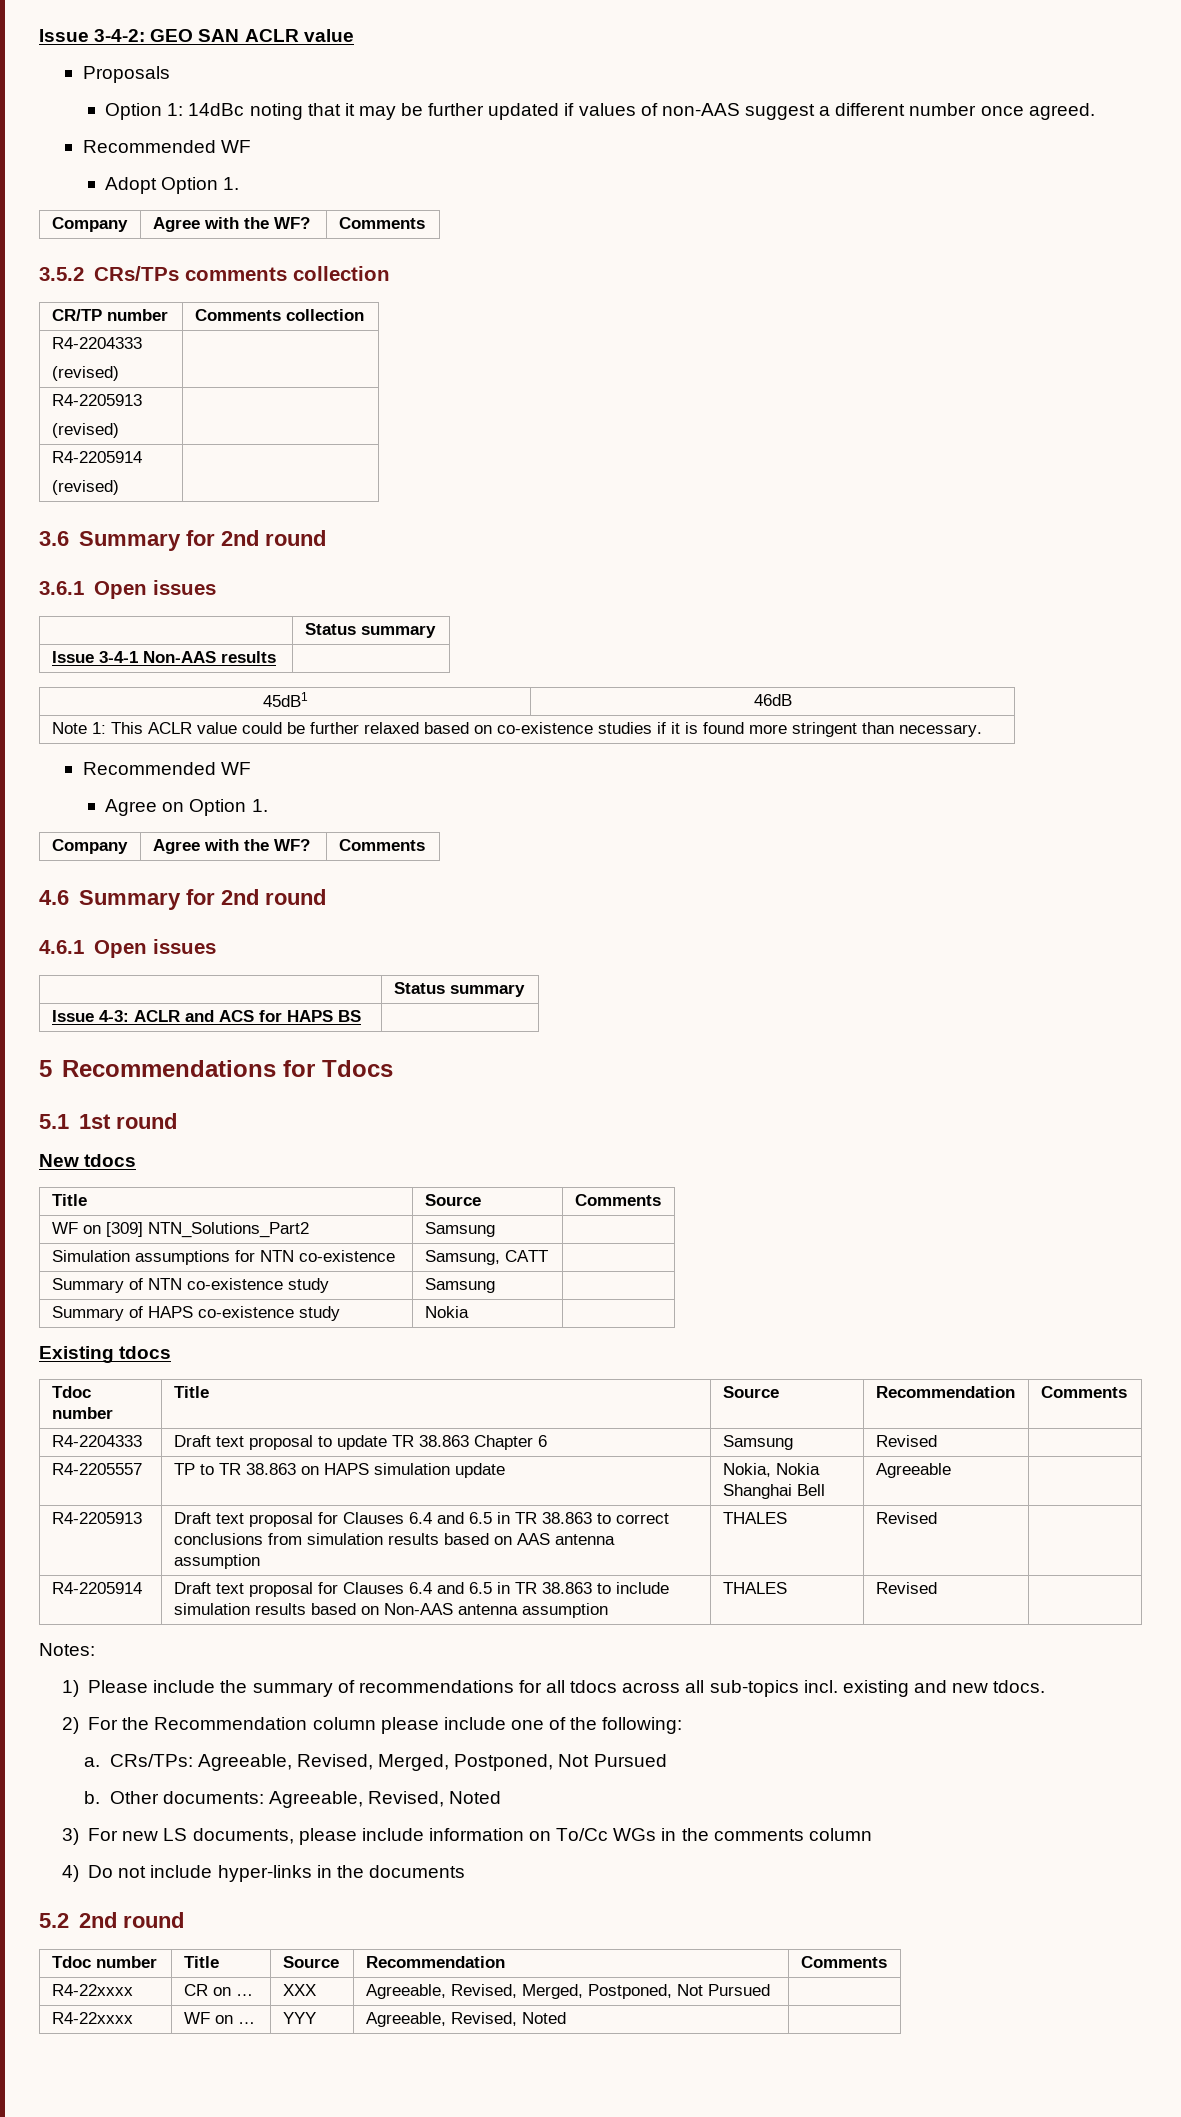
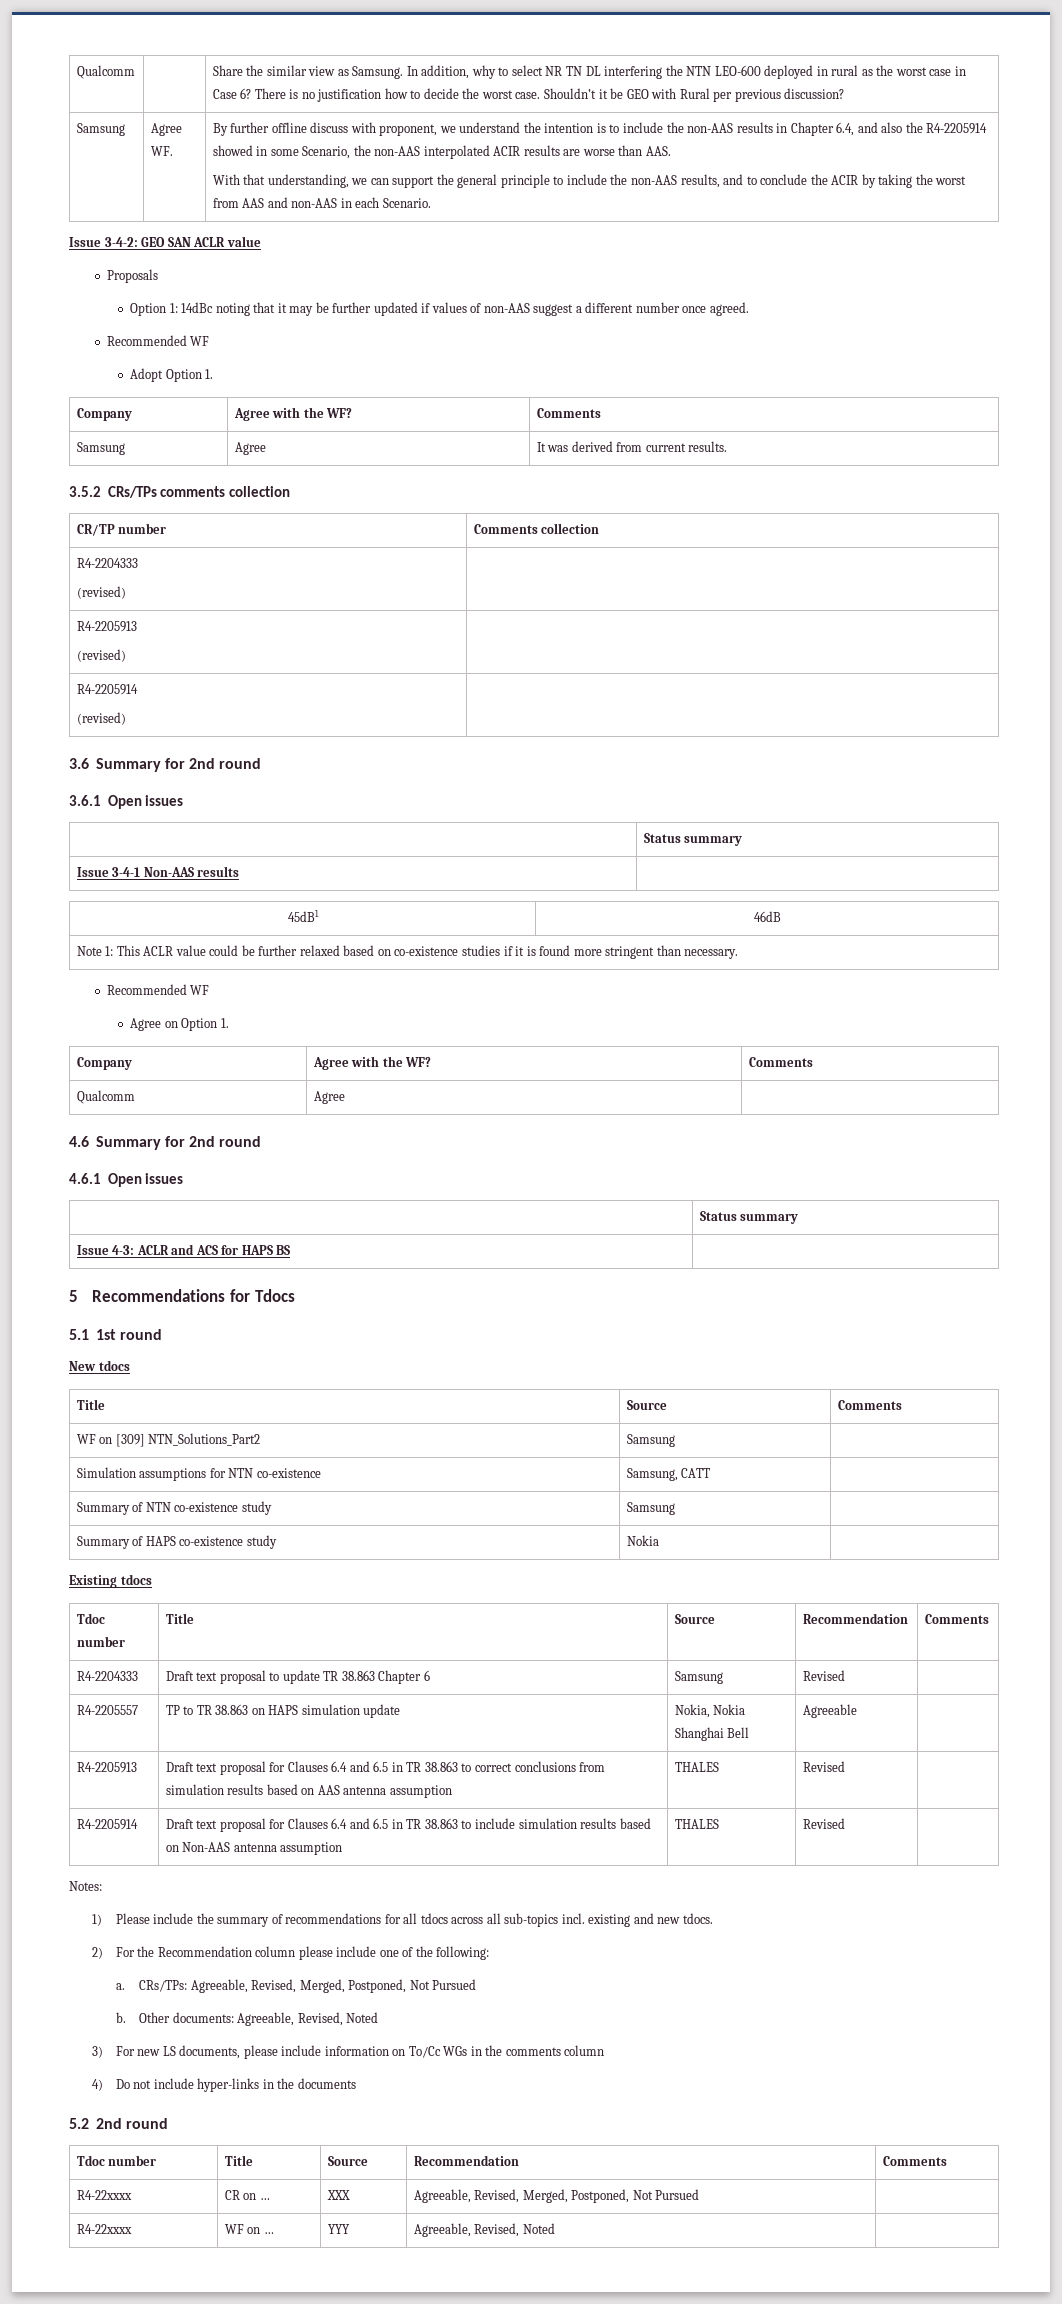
(39, 35) none -> [76,65,135,79] [212,65,966,79] [212,88,845,102] [76,123,125,136] [150,123,182,136] [150,146,173,156] [212,122,988,136] [212,145,671,159] [212,174,967,188] [212,197,431,208] Qualcomm | | Share the similar view as Samsung. In addition, why to select NR TN DL interfering the NTN LEO-600 deployed in rural as the worst case in Case 6? There is no justification how to decide the worst case. Shouldn’t it be GEO with Rural per previous discussion? // Samsung | Agree WF. | By further offline discuss with proponent, we understand the intention is to include the non-AAS results in Chapter 6.4, and also the R4-2205914 showed in some Scenario, the non-AAS interpolated ACIR results are worse than AAS. // With that understanding, we can support the general principle to include the non-AAS results, and to conclude the ACIR by taking the worst from AAS and non-AAS in each Scenario. //
(425, 223) none -> [76,442,125,455] [234,442,266,455] [536,441,728,452] // Samsung | Agree | It was derived from current results.
(425, 845) none -> [76,1090,135,1104] [313,1091,345,1104] // Qualcomm | Agree |

